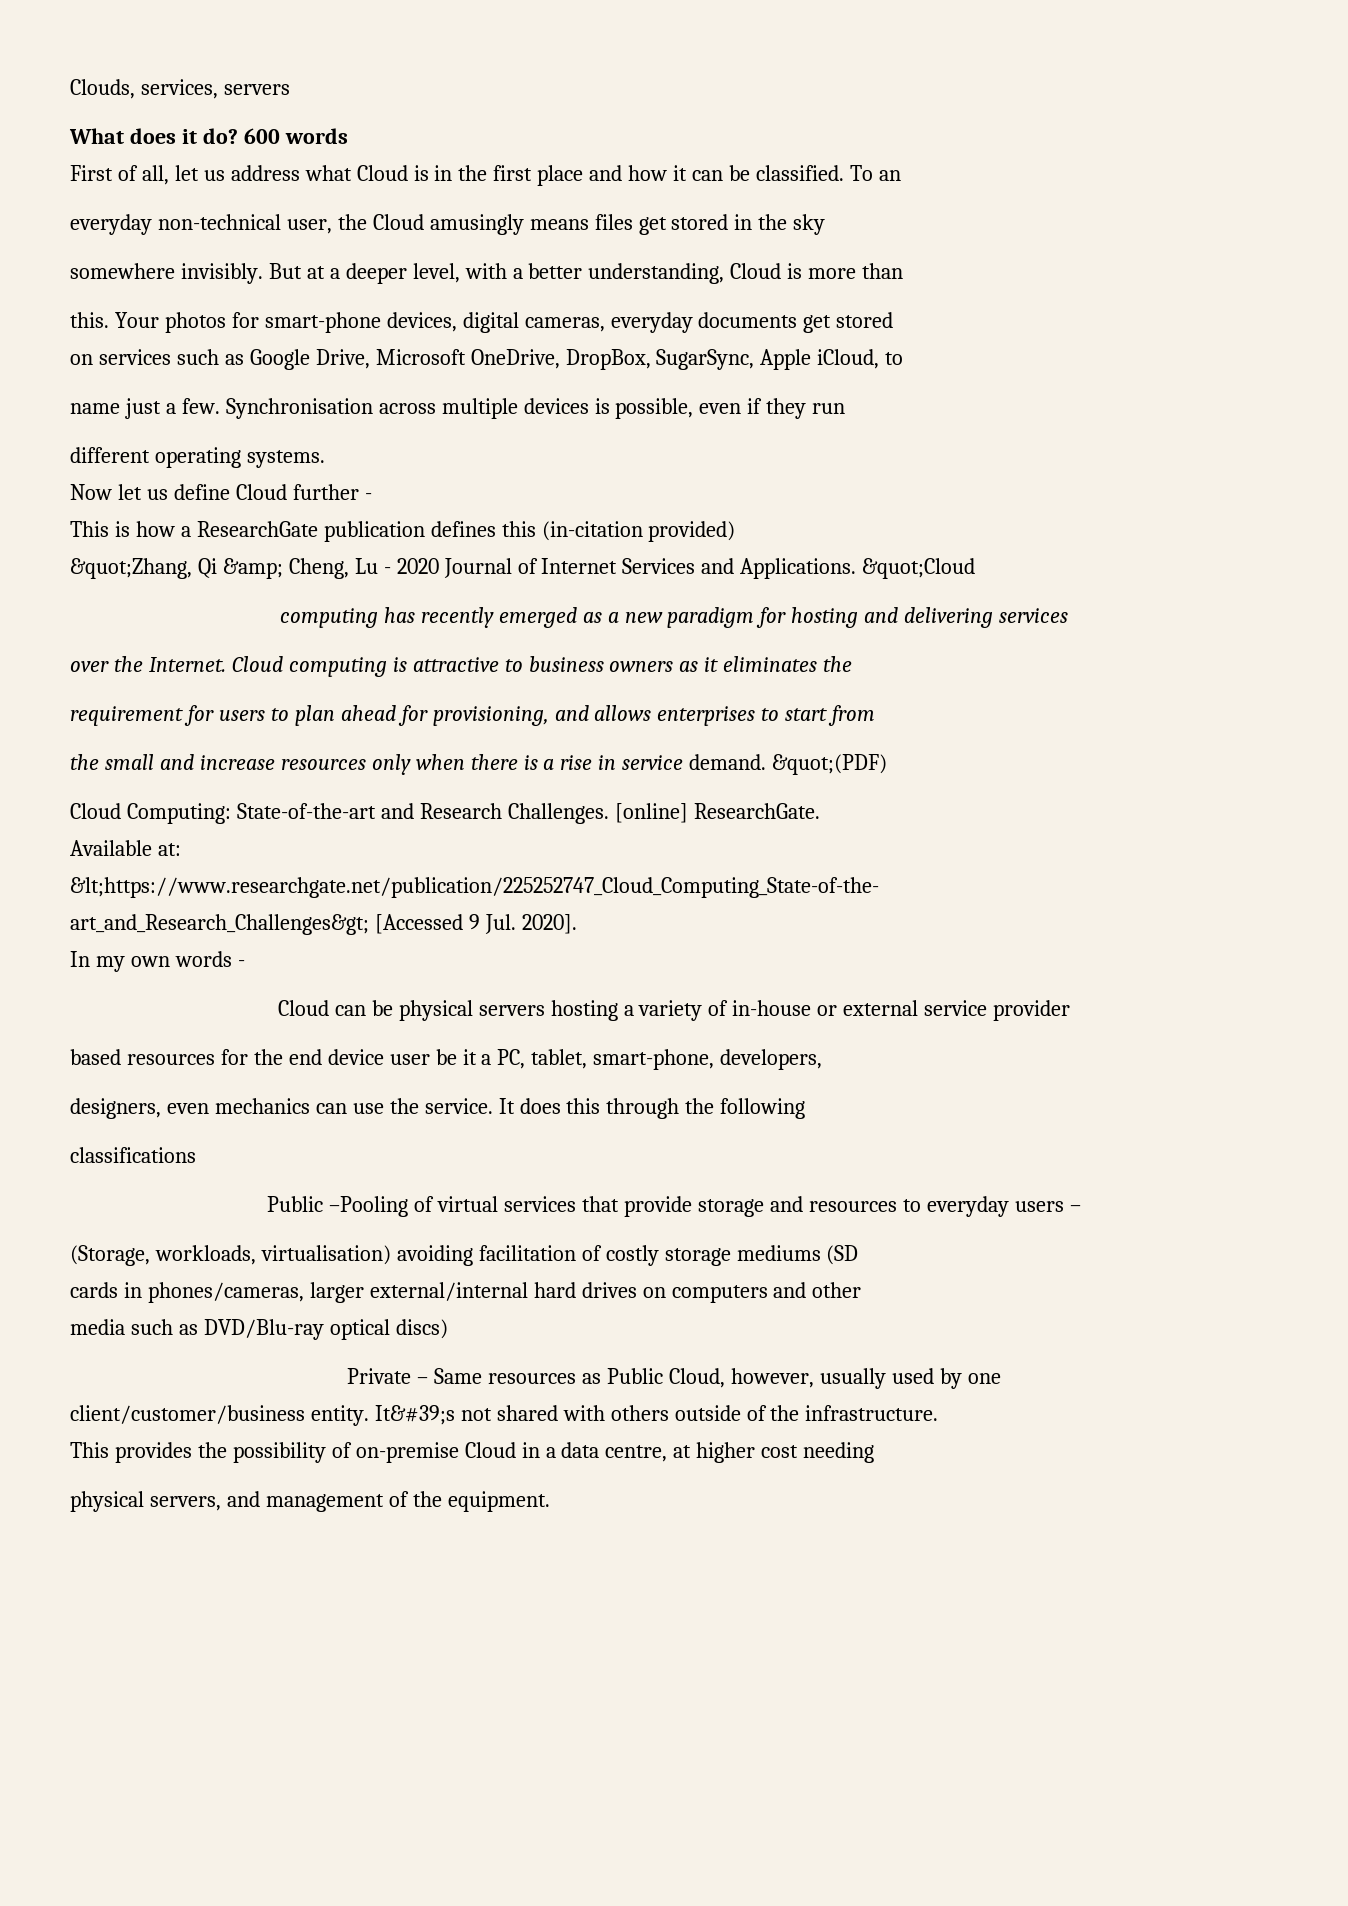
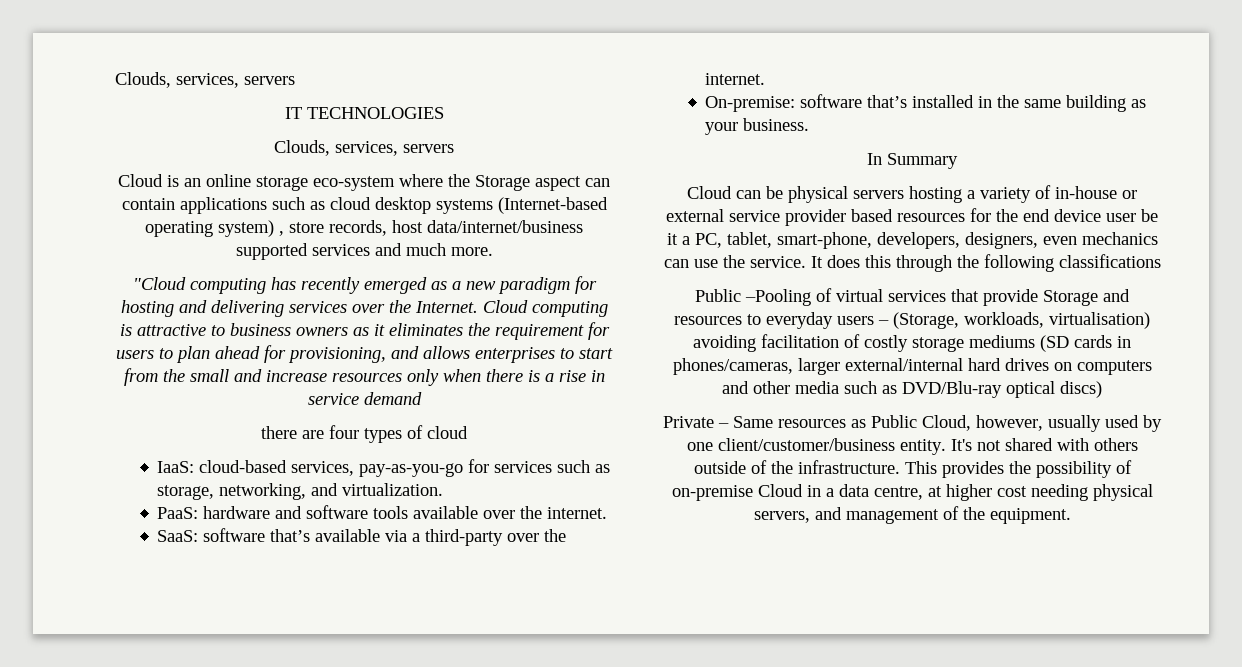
[70,79,290,99] [69,128,348,144] [70,165,901,186] [70,214,826,235] [70,263,904,284] [70,312,894,333] [70,349,904,370] [70,398,846,419] [70,447,325,468] [70,484,372,500] [70,521,736,542] [70,558,976,579] Clouds, services, servers // What does it do? 600 words // First of all, let us address what Cloud is in the first place and how it can be classified. To an // everyday non-technical user, the Cloud amusingly means files get stored in the sky // somewhere invisibly. But at a deeper level, with a better understanding, Cloud is more than // this. Your photos for smart-phone devices, digital cameras, everyday documents get stored // on services such as Google Drive, Microsoft OneDrive, DropBox, SugarSync, Apple iCloud, to // name just a few. Synchronisation across multiple devices is possible, even if they run // different operating systems. // Now let us define Cloud further - // This is how a ResearchGate publication defines this (in-citation provided) // &quot;Zhang, Qi &amp; Cheng, Lu - 2020 Journal of Internet Services and Applications. &quot;Cloud // -> [115,72,295,88] [284,107,444,119] [274,140,454,156] [118,174,610,191] [121,197,608,214] [145,220,583,237] [235,243,493,260] [132,277,186,290] Clouds, services, servers // IT TECHNOLOGIES // Clouds, services, servers // Cloud is an online storage eco-system where the Storage aspect can contain applications such as cloud desktop systems (Internet-based operating system) , store records, host data/internet/business supported services and much more. // "Cloud
(1069, 615) // -> (347, 307) none
(853, 664) // -> (490, 329) none
(876, 715) // -> (158, 377) none
[689,754,888,775] [70,803,820,824] [70,840,181,856] [70,877,879,898] [70,914,577,935] [70,951,245,972] demand. &quot;(PDF) // Cloud Computing: State-of-the-art and Research Challenges. [online] ResearchGate. // Available at: // &lt;https://www.researchgate.net/publication/225252747_Cloud_Computing_State-of-the- // art_and_Research_Challenges&gt; [Accessed 9 Jul. 2020]. // In my own words - -> [363,392,422,405] [261,425,468,443] [157,459,611,477] [157,483,444,500] [157,505,608,519] [157,528,567,546] [705,73,766,85] [705,94,1147,112] [705,118,810,135] [867,153,958,169] demand // there are four types of cloud // IaaS: cloud-based services, pay-as-you-go for services such as storage, networking, and virtualization. // PaaS: hardware and software tools available over the internet. // SaaS: software that’s available via a third-party over the internet. // On-premise: software that’s installed in the same building as your business. // In Summary
(1071, 1010) // -> (846, 217) none
(823, 1059) // -> (960, 240) none
(806, 1108) // -> (1054, 263) none
[697,1199,764,1217] storage -> [1043,290,1098,306] Storage
(1081, 1208) // -> (889, 322) none
(859, 1255) // -> (1069, 343) none
(862, 1290) // -> (790, 387) none
(1001, 1378) // -> (713, 446) none
[374,1405,455,1425] It&#39;s -> [950,439,972,451] It's
(939, 1413) // -> (900, 467) none
(875, 1452) // -> (1088, 492) none

